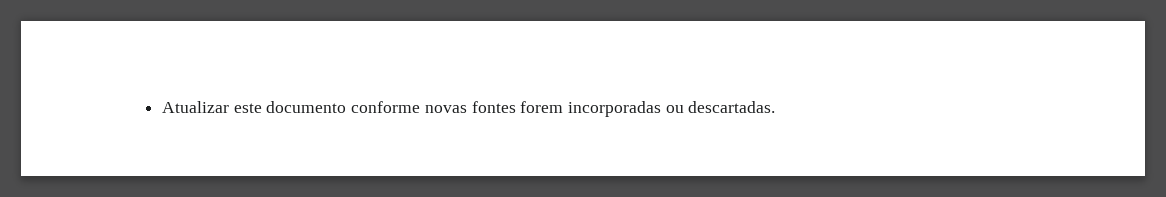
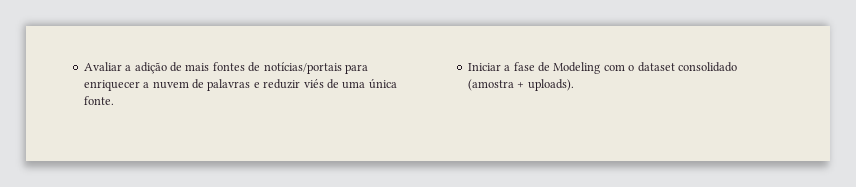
[161,101,776,117] Atualizar este documento conforme novas fontes forem incorporadas ou descartadas. -> [83,62,368,74] [83,78,397,91] [83,96,114,105] [467,62,737,74] [467,79,574,91] Avaliar a adição de mais fontes de notícias/portais para enriquecer a nuvem de palavras e reduzir viés de uma única fonte. // Iniciar a fase de Modeling com o dataset consolidado (amostra + uploads).

